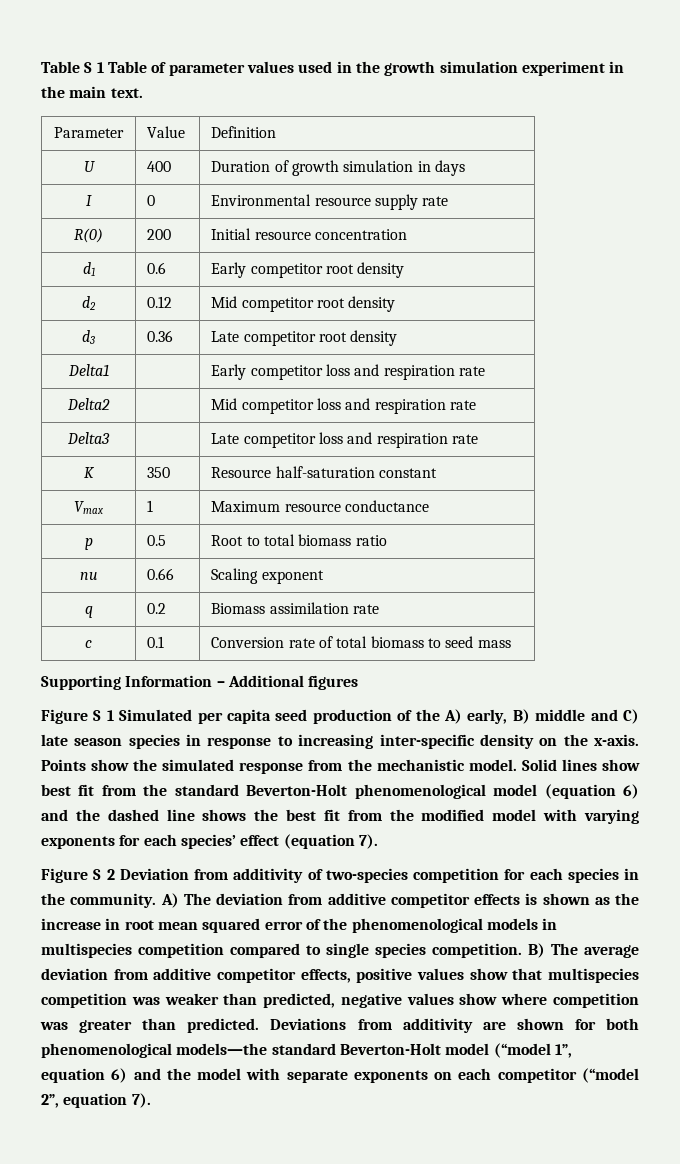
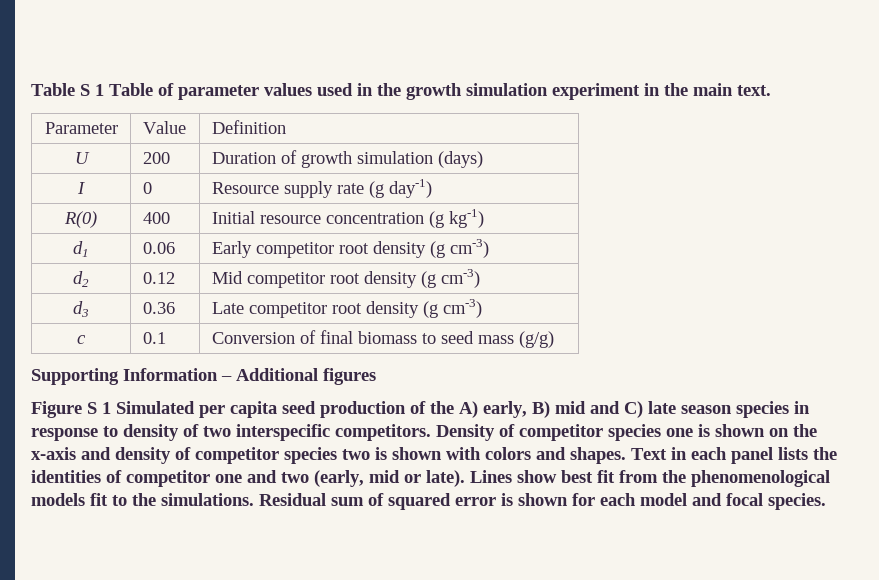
[147,161,172,172] 400 -> [142,152,170,164] 200
[417,160,466,176] in days -> [437,151,483,168] (days)
[211,194,371,206] Environmental resource -> [211,182,279,194] Resource
(449, 201) none -> [368,179,432,198] (g day-1)
[147,229,172,240] 200 -> [142,212,170,224] 400
(408, 234) none -> [428,209,484,228] (g kg-1)
[147,262,167,274] 0.6 -> [142,242,175,254] 0.06
(405, 270) none -> [429,239,489,258] (g cm-3)
(396, 304) none -> [420,269,480,288] (g cm-3)
[67,364,109,376] [211,364,486,380] [67,398,110,410] [211,398,477,414] [67,432,110,444] [211,432,479,448] [84,467,94,478] [147,467,171,478] [211,466,438,478] [74,501,103,514] [147,500,154,512] [211,500,430,512] [84,538,93,550] [147,535,167,546] [211,534,387,546] [79,572,98,580] [147,568,175,580] [211,568,324,584] [84,606,93,618] [147,603,167,614] [211,602,380,614] // Delta1 | | Early competitor loss and respiration rate // Delta2 | | Mid competitor loss and respiration rate // Delta3 | | Late competitor loss and respiration rate // K | 350 | Resource half-saturation constant // Vmax | 1 | Maximum resource conductance // p | 0.5 | Root to total biomass ratio // nu | 0.66 | Scaling exponent // q | 0.2 | Biomass assimilation rate -> [422,299,482,318] (g cm-3)
[288,636,368,648] rate of total -> [299,330,353,344] of final
(511, 644) none -> [518,331,554,348] (g/g)
[535,709,586,721] middle -> [555,401,586,414] mid
[298,734,640,749] [41,759,597,774] increasing inter-specific density on the x-axis. Points show the simulated response from the mechanistic model. Solid lines -> [123,424,817,441] [31,447,837,464] [31,470,512,487] density of two interspecific competitors. Density of competitor species one is shown on the x-axis and density of competitor species two is shown with colors and shapes. Text in each panel lists the identities of competitor one and two (early, mid or late). Lines
[174,784,640,799] [41,809,640,824] [41,834,378,849] [41,868,639,883] [41,893,639,908] [41,918,558,933] [41,943,639,958] [41,968,640,983] [41,993,639,1008] [40,1018,640,1033] [41,1043,572,1058] [41,1068,639,1083] [41,1093,151,1108] standard Beverton-Holt phenomenological model (equation 6) and the dashed line shows the best fit from the modified model with varying exponents for each species’ effect (equation 7). // Figure S 2 Deviation from additivity of two-species competition for each species in the community. A) The deviation from additive competitor effects is shown as the increase in root mean squared error of the phenomenological models in multispecies competition compared to single species competition. B) The average deviation from additive competitor effects, positive values show that multispecies competition was weaker than predicted, negative values show where competition was greater than predicted. Deviations from additivity are shown for both phenomenological models—the standard Beverton-Holt model (“model 1”, equation 6) and the model with separate exponents on each competitor (“model 2”, equation 7). -> [691,470,830,487] [31,493,826,510] phenomenological models fit to the simulations. Residual sum of squared error is shown for each model and focal species.

